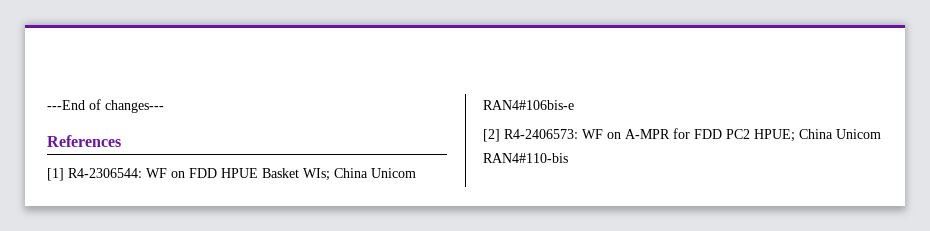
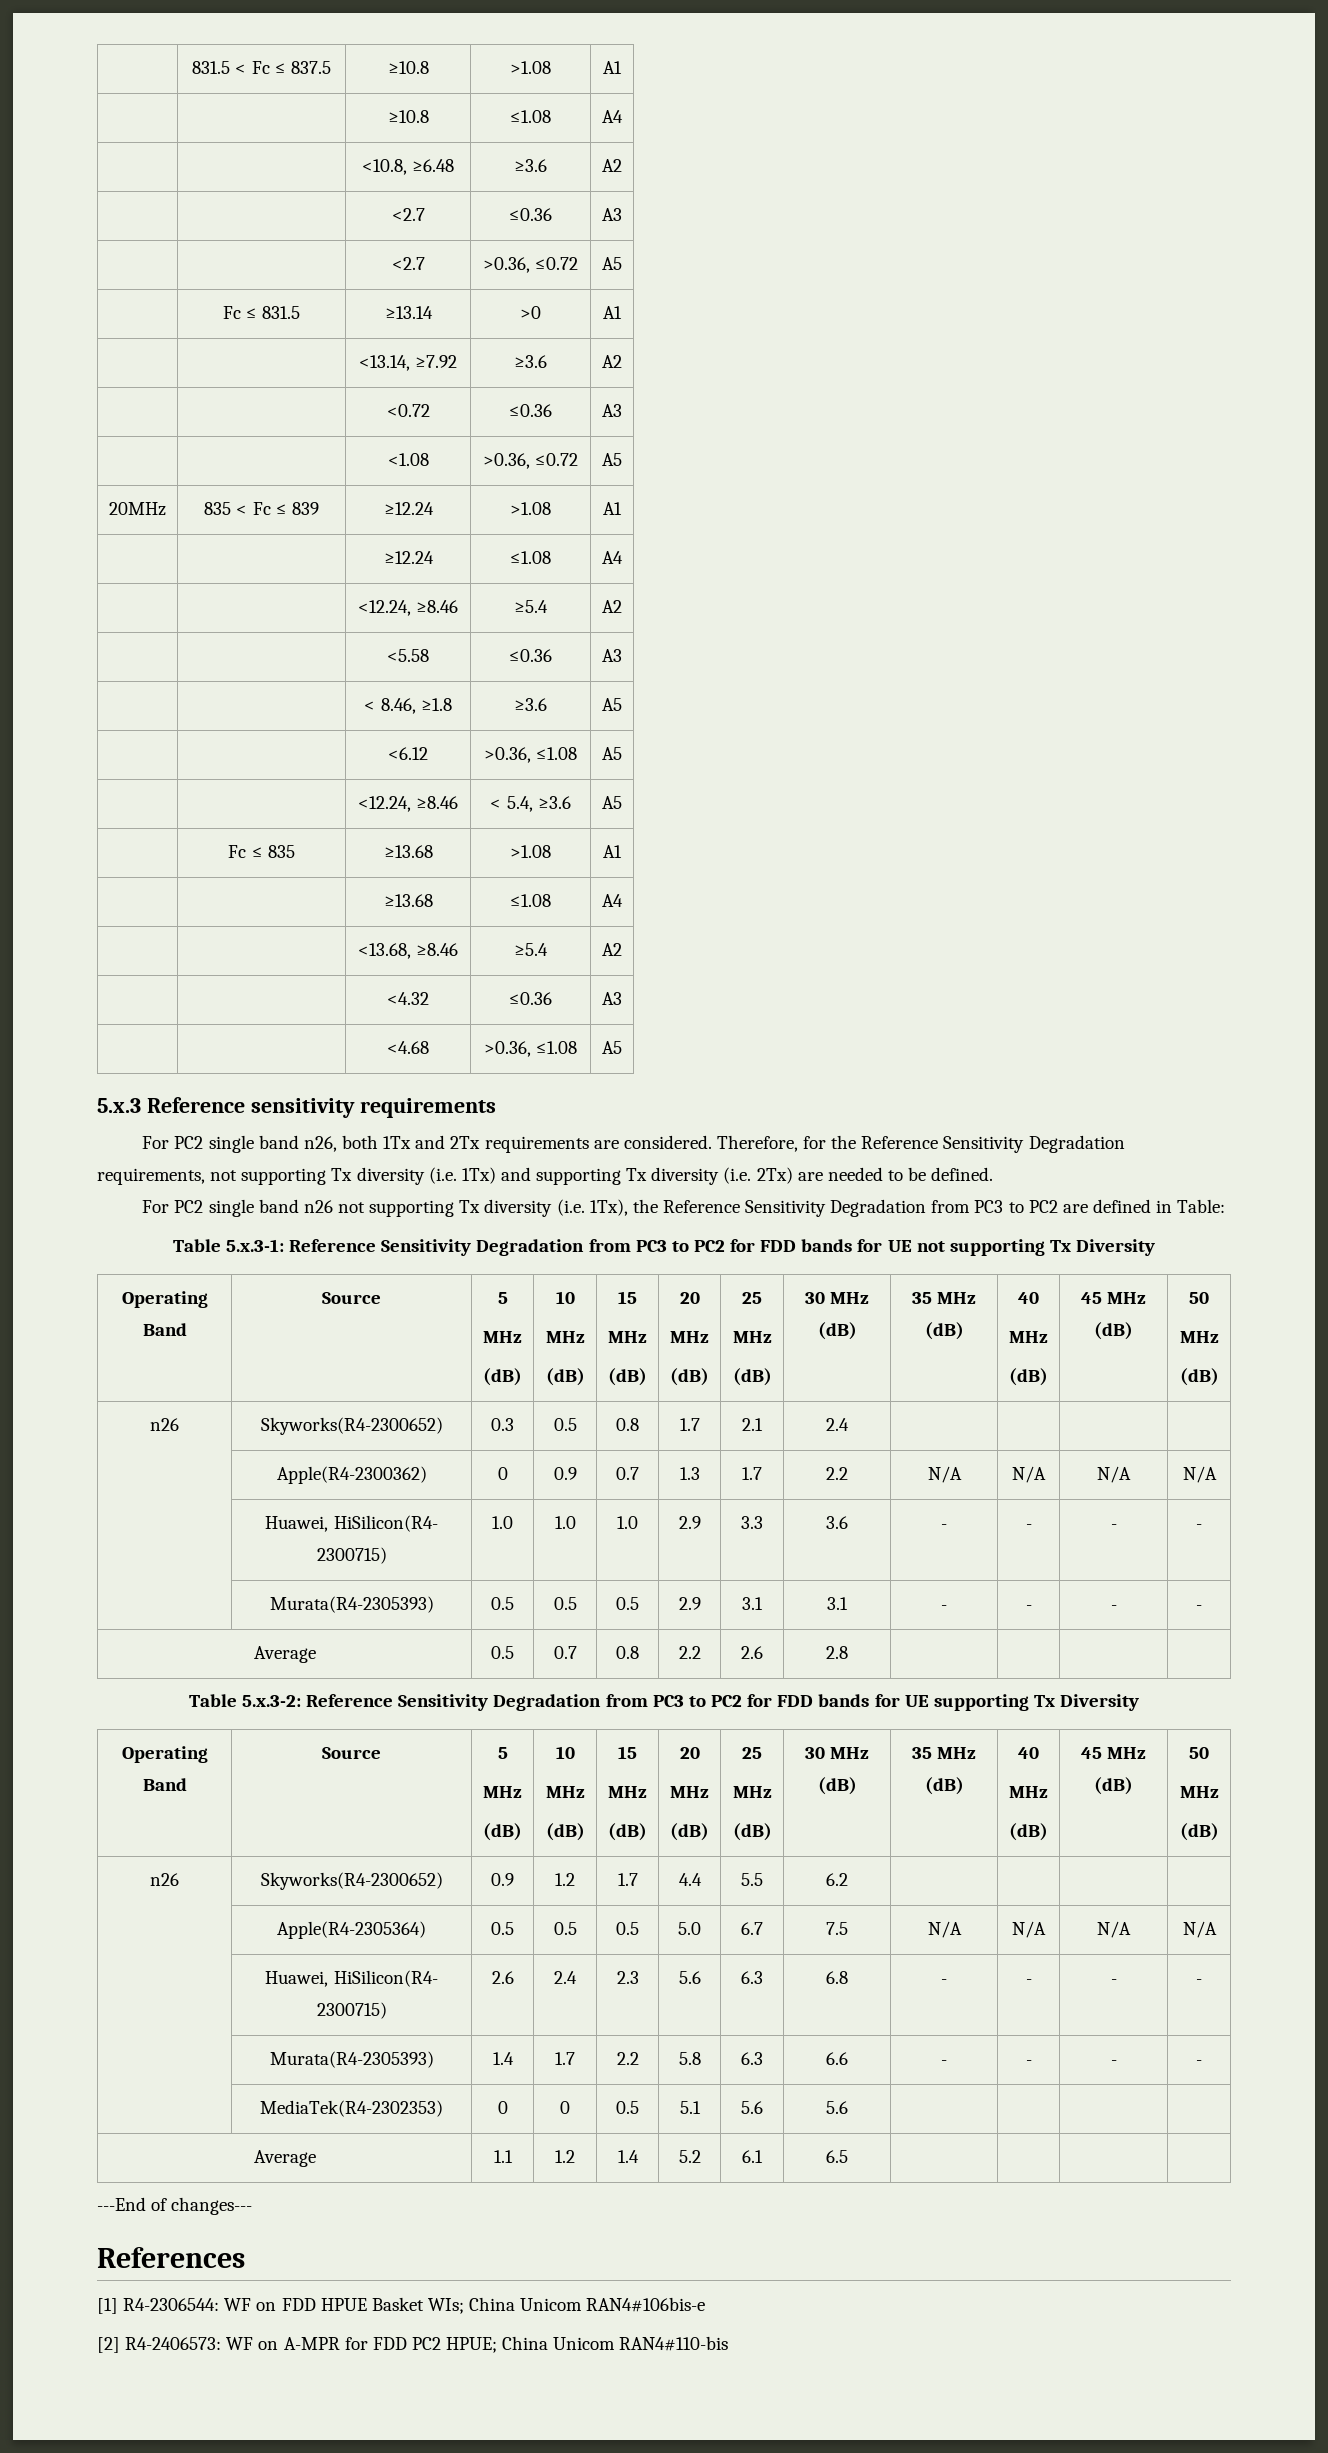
(47, 105) none -> [192,61,331,74] [387,61,429,74] [510,61,551,74] [603,61,622,74] [387,110,429,123] [510,110,551,123] [602,110,623,123] [361,159,455,175] [514,159,547,172] [602,159,622,172] [391,208,425,221] [509,208,552,221] [602,208,622,221] [391,257,425,270] [482,257,579,273] [602,257,622,270] [222,306,301,319] [384,306,433,319] [520,306,541,319] [603,306,622,319] [358,355,458,371] [514,355,547,368] [602,355,622,368] [386,404,430,417] [509,404,552,417] [602,404,622,417] [387,453,429,466] [482,453,579,469] [602,453,622,466] [109,502,166,516] [204,502,319,515] [383,502,434,515] [510,502,551,515] [603,502,622,515] [383,551,434,564] [510,551,551,564] [602,551,623,564] [357,600,459,616] [514,600,548,613] [602,600,622,613] [387,649,429,662] [509,649,552,662] [602,649,622,662] [364,698,452,714] [514,698,547,711] [602,698,622,711] [388,747,428,760] [483,747,578,763] [602,747,622,760] [357,796,459,812] [490,796,571,812] [602,796,622,809] [228,845,295,858] [383,845,433,858] [510,845,551,858] [603,845,622,858] [383,894,433,907] [510,894,551,907] [602,894,623,907] [357,943,459,959] [514,943,548,956] [602,943,622,956] [387,992,429,1005] [509,992,552,1005] [602,992,622,1005] [387,1041,429,1054] [483,1041,578,1057] [602,1041,622,1054] [97,1097,496,1118] [142,1135,1125,1153] [97,1167,994,1185] [142,1199,1226,1217] [172,1239,1156,1256] [121,1291,208,1308] [142,1323,187,1336] [322,1292,381,1304] [497,1292,508,1304] [483,1331,522,1343] [483,1368,522,1386] [555,1291,575,1304] [545,1331,585,1343] [545,1368,585,1386] [618,1291,637,1304] [608,1331,647,1343] [608,1368,647,1386] [679,1292,700,1304] [670,1331,709,1343] [670,1368,709,1386] [742,1292,762,1304] [732,1331,772,1343] [732,1368,772,1386] [804,1292,870,1304] [817,1322,857,1340] [911,1292,977,1304] [924,1322,964,1340] [1018,1292,1039,1304] [1009,1331,1048,1343] [1009,1368,1048,1386] [1080,1292,1147,1304] [1094,1322,1133,1340] [1189,1292,1209,1304] [1179,1331,1219,1343] [1179,1368,1219,1386] [150,1418,179,1431] [260,1417,443,1435] [491,1418,514,1431] [553,1418,577,1431] [616,1418,639,1431] [679,1418,700,1431] [742,1418,763,1431] [826,1418,849,1431] [276,1466,427,1484] [497,1467,508,1480] [553,1467,577,1480] [616,1467,639,1480] [679,1467,700,1480] [742,1467,762,1480] [826,1467,848,1480] [927,1466,962,1483] [1012,1466,1046,1483] [1097,1466,1131,1483] [1182,1466,1217,1483] [265,1515,438,1532] [316,1547,387,1564] [492,1516,513,1529] [554,1516,576,1529] [617,1516,638,1529] [678,1516,701,1529] [741,1516,763,1529] [826,1516,848,1529] [941,1524,947,1529] [1025,1524,1032,1529] [1110,1524,1117,1529] [1196,1524,1202,1529] [269,1596,434,1613] [491,1597,514,1610] [553,1597,577,1610] [616,1597,639,1610] [678,1597,701,1610] [742,1597,763,1610] [827,1597,848,1610] [941,1605,947,1610] [1025,1605,1032,1610] [1110,1605,1117,1610] [1196,1605,1202,1610] [253,1646,316,1663] [491,1646,514,1659] [553,1646,577,1659] [616,1646,639,1659] [678,1646,701,1659] [741,1646,763,1659] [826,1646,848,1659] [188,1694,1140,1711] [121,1746,208,1763] [142,1778,187,1791] [322,1747,381,1759] [497,1747,508,1759] [483,1786,522,1798] [483,1823,522,1841] [555,1746,575,1759] [545,1786,585,1798] [545,1823,585,1841] [618,1746,637,1759] [608,1786,647,1798] [608,1823,647,1841] [679,1747,700,1759] [670,1786,709,1798] [670,1823,709,1841] [742,1747,762,1759] [732,1786,772,1798] [732,1823,772,1841] [804,1747,870,1759] [817,1777,857,1795] [911,1747,977,1759] [924,1777,964,1795] [1018,1747,1039,1759] [1009,1786,1048,1798] [1009,1823,1048,1841] [1080,1747,1147,1759] [1094,1777,1133,1795] [1189,1747,1209,1759] [1179,1786,1219,1798] [1179,1823,1219,1841] [150,1873,179,1886] [260,1872,443,1890] [491,1873,514,1886] [555,1873,575,1886] [617,1873,638,1886] [678,1873,702,1886] [741,1873,763,1886] [826,1873,848,1886] [277,1921,426,1939] [491,1922,514,1935] [553,1922,577,1935] [616,1922,639,1935] [678,1922,701,1935] [741,1922,763,1935] [826,1922,848,1935] [927,1921,962,1938] [1012,1921,1046,1938] [1097,1921,1131,1938] [1182,1921,1217,1938] [265,1970,438,1987] [316,2002,387,2019] [491,1971,514,1984] [554,1971,577,1984] [616,1971,639,1984] [678,1971,701,1984] [741,1971,763,1984] [826,1971,848,1984] [941,1979,947,1984] [1025,1979,1032,1984] [1110,1979,1117,1984] [1196,1979,1202,1984] [269,2051,434,2068] [492,2052,514,2065] [555,2052,575,2065] [616,2052,639,2065] [678,2052,701,2065] [741,2052,763,2065] [826,2052,848,2065] [941,2060,947,2065] [1025,2060,1032,2065] [1110,2060,1117,2065] [1196,2060,1202,2065] [260,2100,443,2117] [497,2101,508,2114] [560,2101,570,2114] [616,2101,639,2114] [679,2101,701,2114] [741,2101,763,2114] [826,2101,848,2114] [253,2150,316,2167] [493,2150,513,2163] [555,2150,575,2163] [617,2150,639,2163] [678,2150,701,2163] [742,2150,763,2163] [826,2150,848,2163] | 831.5 < Fc ≤ 837.5 | ≥10.8 | >1.08 | A1 // | | ≥10.8 | ≤1.08 | A4 // | | <10.8, ≥6.48 | ≥3.6 | A2 // | | <2.7 | ≤0.36 | A3 // | | <2.7 | >0.36, ≤0.72 | A5 // | Fc ≤ 831.5 | ≥13.14 | >0 | A1 // | | <13.14, ≥7.92 | ≥3.6 | A2 // | | <0.72 | ≤0.36 | A3 // | | <1.08 | >0.36, ≤0.72 | A5 // 20MHz | 835 < Fc ≤ 839 | ≥12.24 | >1.08 | A1 // | | ≥12.24 | ≤1.08 | A4 // | | <12.24, ≥8.46 | ≥5.4 | A2 // | | <5.58 | ≤0.36 | A3 // | | < 8.46, ≥1.8 | ≥3.6 | A5 // | | <6.12 | >0.36, ≤1.08 | A5 // | | <12.24, ≥8.46 | < 5.4, ≥3.6 | A5 // | Fc ≤ 835 | ≥13.68 | >1.08 | A1 // | | ≥13.68 | ≤1.08 | A4 // | | <13.68, ≥8.46 | ≥5.4 | A2 // | | <4.32 | ≤0.36 | A3 // | | <4.68 | >0.36, ≤1.08 | A5 // 5.x.3 Reference sensitivity requirements // For PC2 single band n26, both 1Tx and 2Tx requirements are considered. Therefore, for the Reference Sensitivity Degradation requirements, not supporting Tx diversity (i.e. 1Tx) and supporting Tx diversity (i.e. 2Tx) are needed to be defined. // For PC2 single band n26 not supporting Tx diversity (i.e. 1Tx), the Reference Sensitivity Degradation from PC3 to PC2 are defined in Table: // Table 5.x.3-1: Reference Sensitivity Degradation from PC3 to PC2 for FDD bands for UE not supporting Tx Diversity // Operating Band | Source | 5 // MHz // (dB) | 10 // MHz // (dB) | 15 // MHz // (dB) | 20 // MHz // (dB) | 25 // MHz // (dB) | 30 MHz (dB) | 35 MHz (dB) | 40 // MHz // (dB) | 45 MHz (dB) | 50 // MHz // (dB) // n26 | Skyworks(R4-2300652) | 0.3 | 0.5 | 0.8 | 1.7 | 2.1 | 2.4 | | | | // | Apple(R4-2300362) | 0 | 0.9 | 0.7 | 1.3 | 1.7 | 2.2 | N/A | N/A | N/A | N/A // | Huawei, HiSilicon(R4- 2300715) | 1.0 | 1.0 | 1.0 | 2.9 | 3.3 | 3.6 | - | - | - | - // | Murata(R4-2305393) | 0.5 | 0.5 | 0.5 | 2.9 | 3.1 | 3.1 | - | - | - | - // Average | 0.5 | 0.7 | 0.8 | 2.2 | 2.6 | 2.8 | | | | // Table 5.x.3-2: Reference Sensitivity Degradation from PC3 to PC2 for FDD bands for UE supporting Tx Diversity // Operating Band | Source | 5 // MHz // (dB) | 10 // MHz // (dB) | 15 // MHz // (dB) | 20 // MHz // (dB) | 25 // MHz // (dB) | 30 MHz (dB) | 35 MHz (dB) | 40 // MHz // (dB) | 45 MHz (dB) | 50 // MHz // (dB) // n26 | Skyworks(R4-2300652) | 0.9 | 1.2 | 1.7 | 4.4 | 5.5 | 6.2 | | | | // | Apple(R4-2305364) | 0.5 | 0.5 | 0.5 | 5.0 | 6.7 | 7.5 | N/A | N/A | N/A | N/A // | Huawei, HiSilicon(R4- 2300715) | 2.6 | 2.4 | 2.3 | 5.6 | 6.3 | 6.8 | - | - | - | - // | Murata(R4-2305393) | 1.4 | 1.7 | 2.2 | 5.8 | 6.3 | 6.6 | - | - | - | - // | MediaTek(R4-2302353) | 0 | 0 | 0.5 | 5.1 | 5.6 | 5.6 | | | | // Average | 1.1 | 1.2 | 1.4 | 5.2 | 6.1 | 6.5 | | | | //

